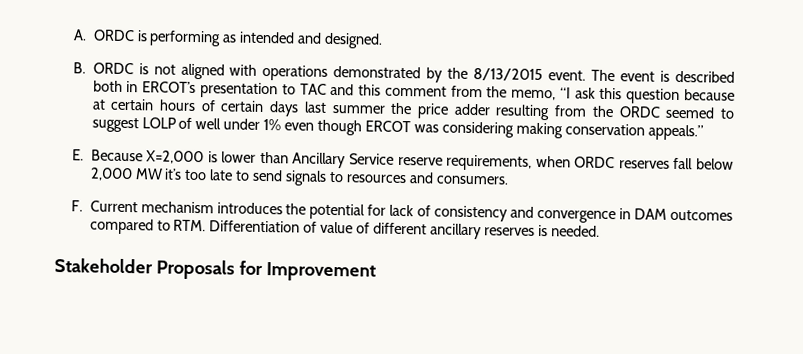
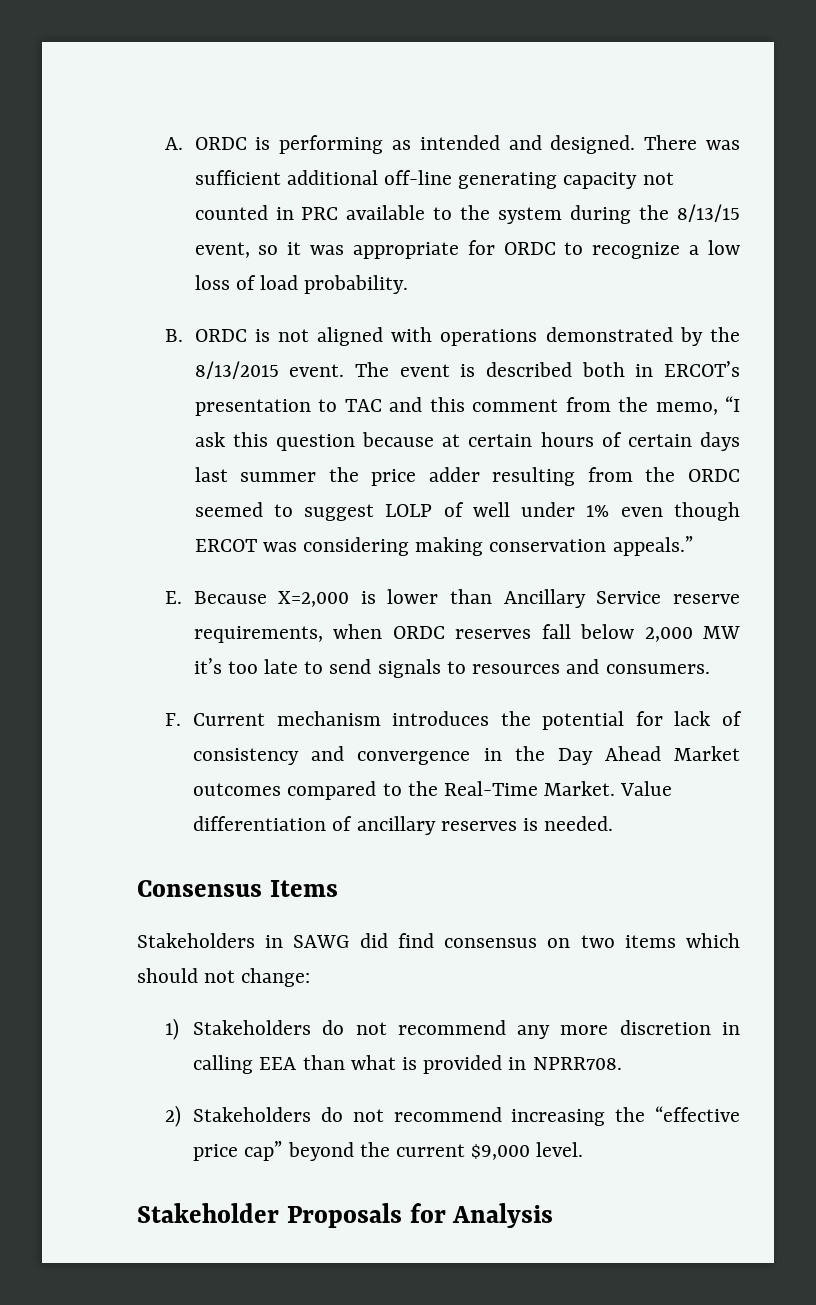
(384, 40) none -> [644,135,740,150] [194,170,674,189] [194,204,741,224] [194,240,740,259] [194,275,409,294] There was sufficient additional off-line generating capacity not counted in PRC available to the system during the 8/13/15 event, so it was appropriate for ORDC to recognize a low loss of load probability.
[634,208,734,221] [89,218,600,240] DAM outcomes compared to RTM. Differentiation of value of different ancillary reserves is needed. -> [514,746,741,765] [193,781,673,800] [193,816,614,835] [137,880,338,897] [137,933,740,948] [137,968,311,987] [165,1018,740,1040] [193,1055,622,1074] [165,1105,740,1127] [193,1141,584,1161] the Day Ahead Market outcomes compared to the Real-Time Market. Value differentiation of ancillary reserves is needed. // Consensus Items // Stakeholders in SAWG did find consensus on two items which should not change: // 1) Stakeholders do not recommend any more discretion in calling EEA than what is provided in NPRR708. // 2) Stakeholders do not recommend increasing the “effective price cap” beyond the current $9,000 level.
[265,262,376,282] Improvement -> [452,1203,554,1228] Analysis

